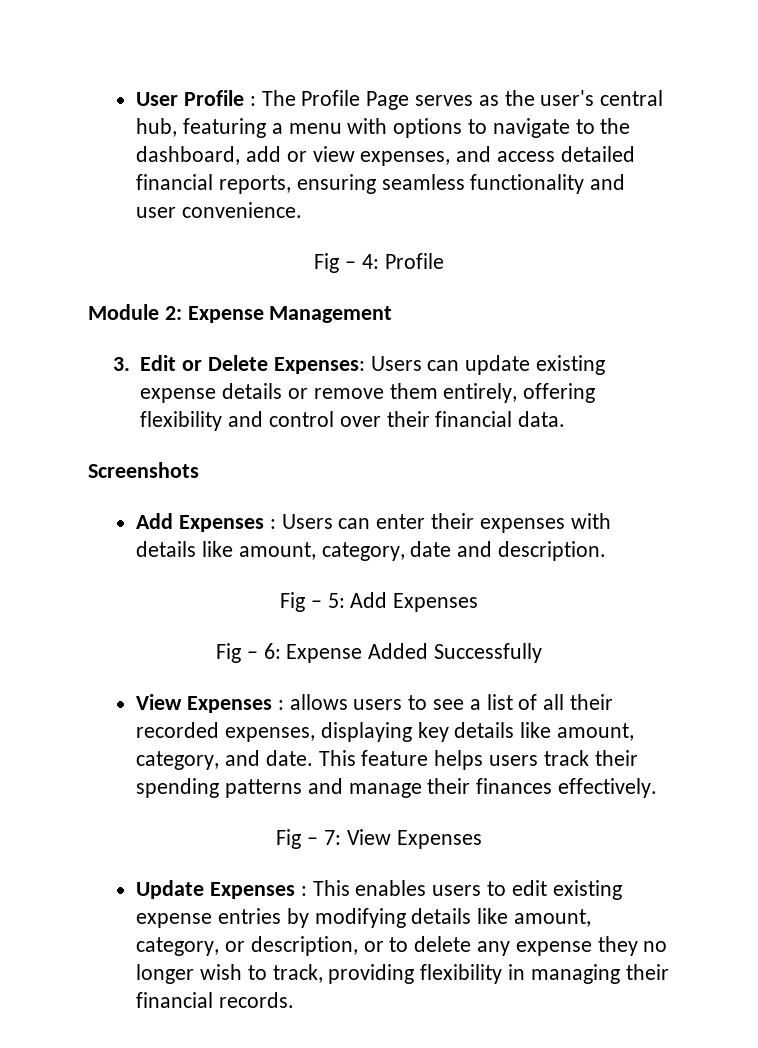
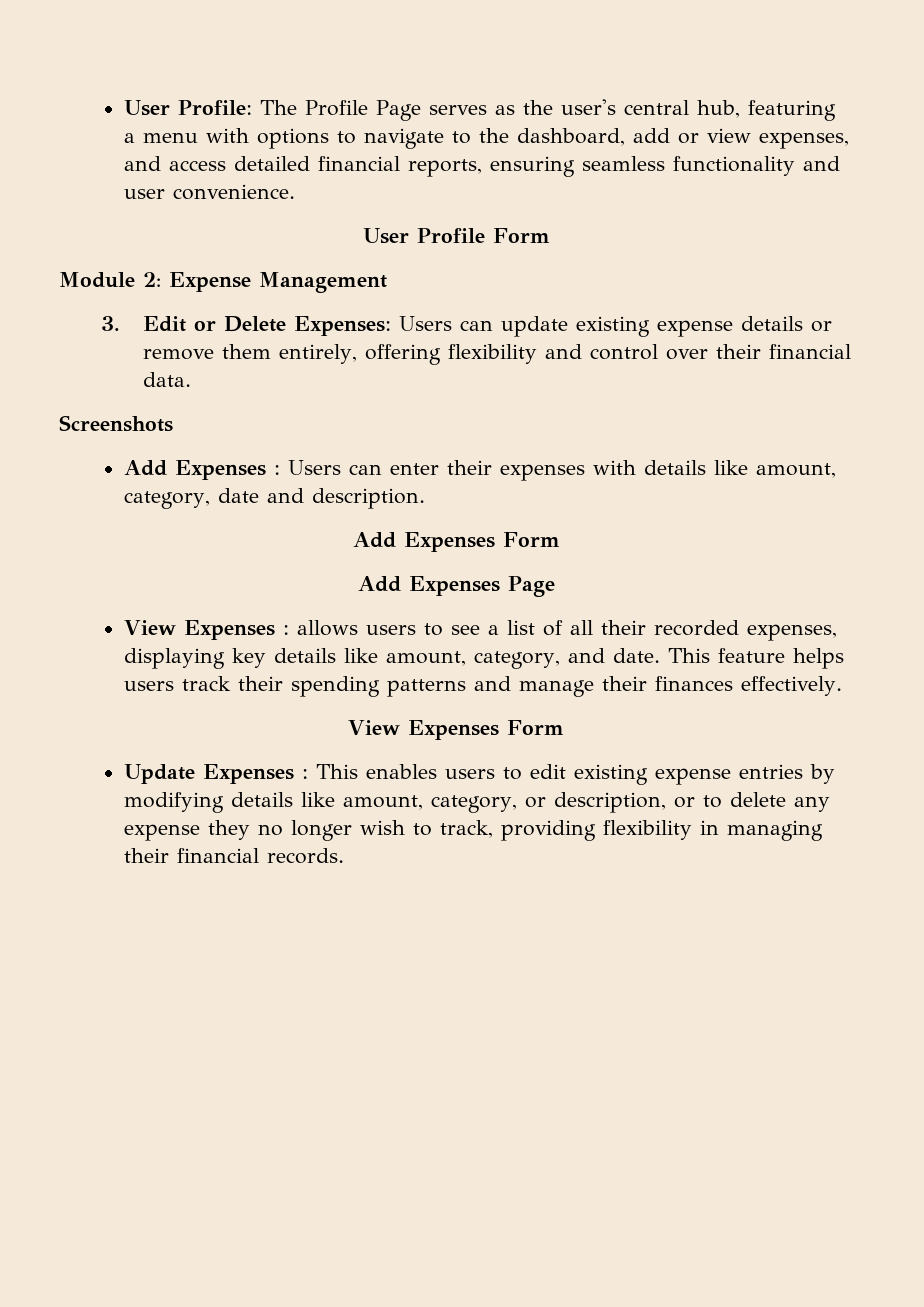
[136,90,256,106] User Profile : -> [124,100,253,116] User Profile:
[314,253,444,273] Fig – 4: Profile -> [362,228,550,244] User Profile Form
[279,592,479,612] [215,643,543,663] Fig – 5: Add Expenses // Fig – 6: Expense Added Successfully -> [352,532,560,552] [357,576,555,597] Add Expenses Form // Add Expenses Page
[276,829,482,849] Fig – 7: View Expenses -> [348,720,564,740] View Expenses Form

